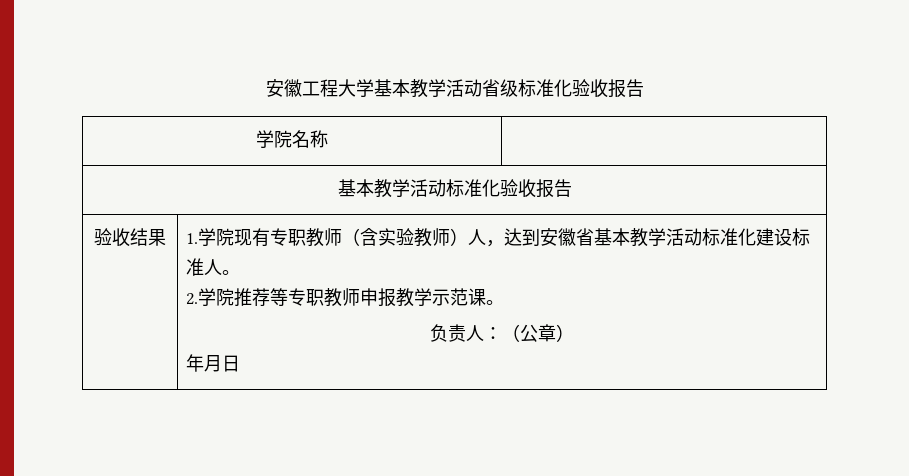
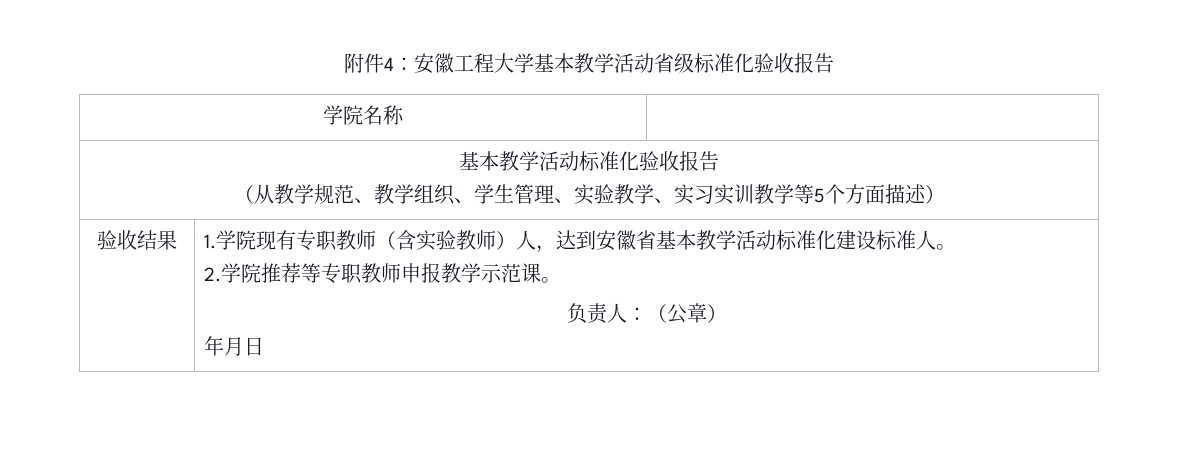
(265, 88) none -> [344,53,414,73] 附件4：
(572, 188) none -> [233,184,945,205] // （从教学规范、教学组织、学生管理、实验教学、实习实训教学等5个方面描述）

